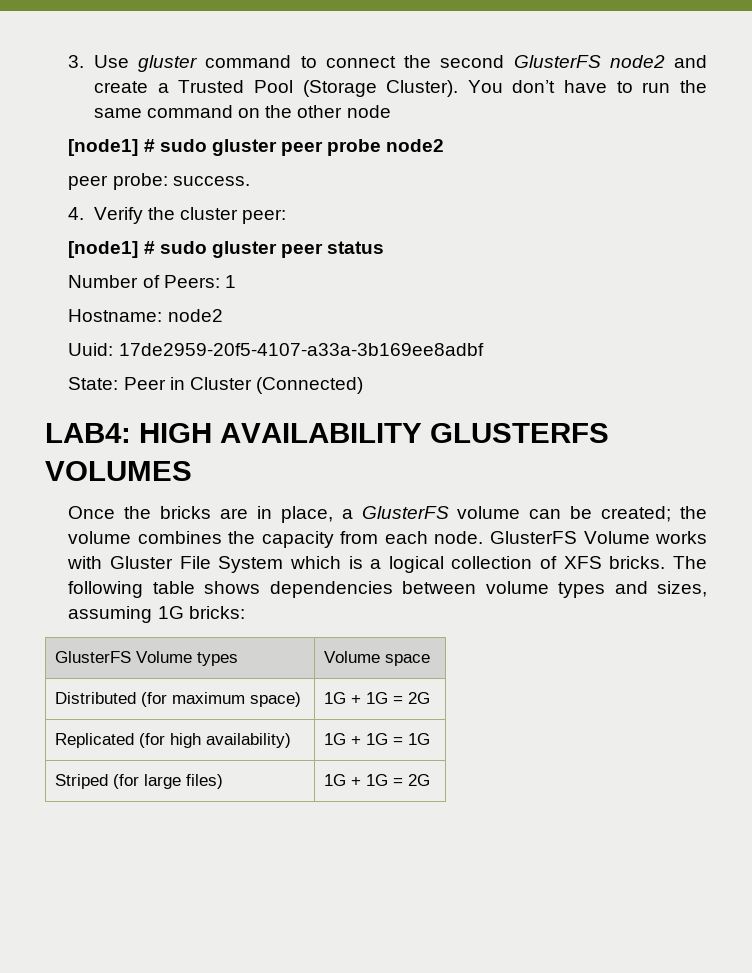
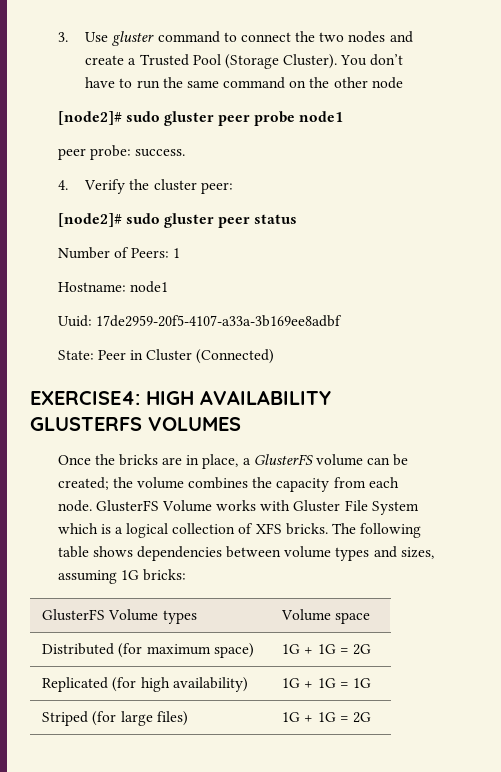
[440,55,665,68] second GlusterFS node2 -> [319,31,386,43] two nodes
[68,139,155,156] [node1] # -> [57,111,122,125] [node2]#
[386,139,445,152] node2 -> [299,111,344,122] node1
[68,241,155,258] [node1] # -> [57,213,122,227] [node2]#
[167,309,223,322] node2 -> [129,281,168,293] node1
[45,423,131,443] LAB4: -> [30,391,140,405] EXERCISE4:

